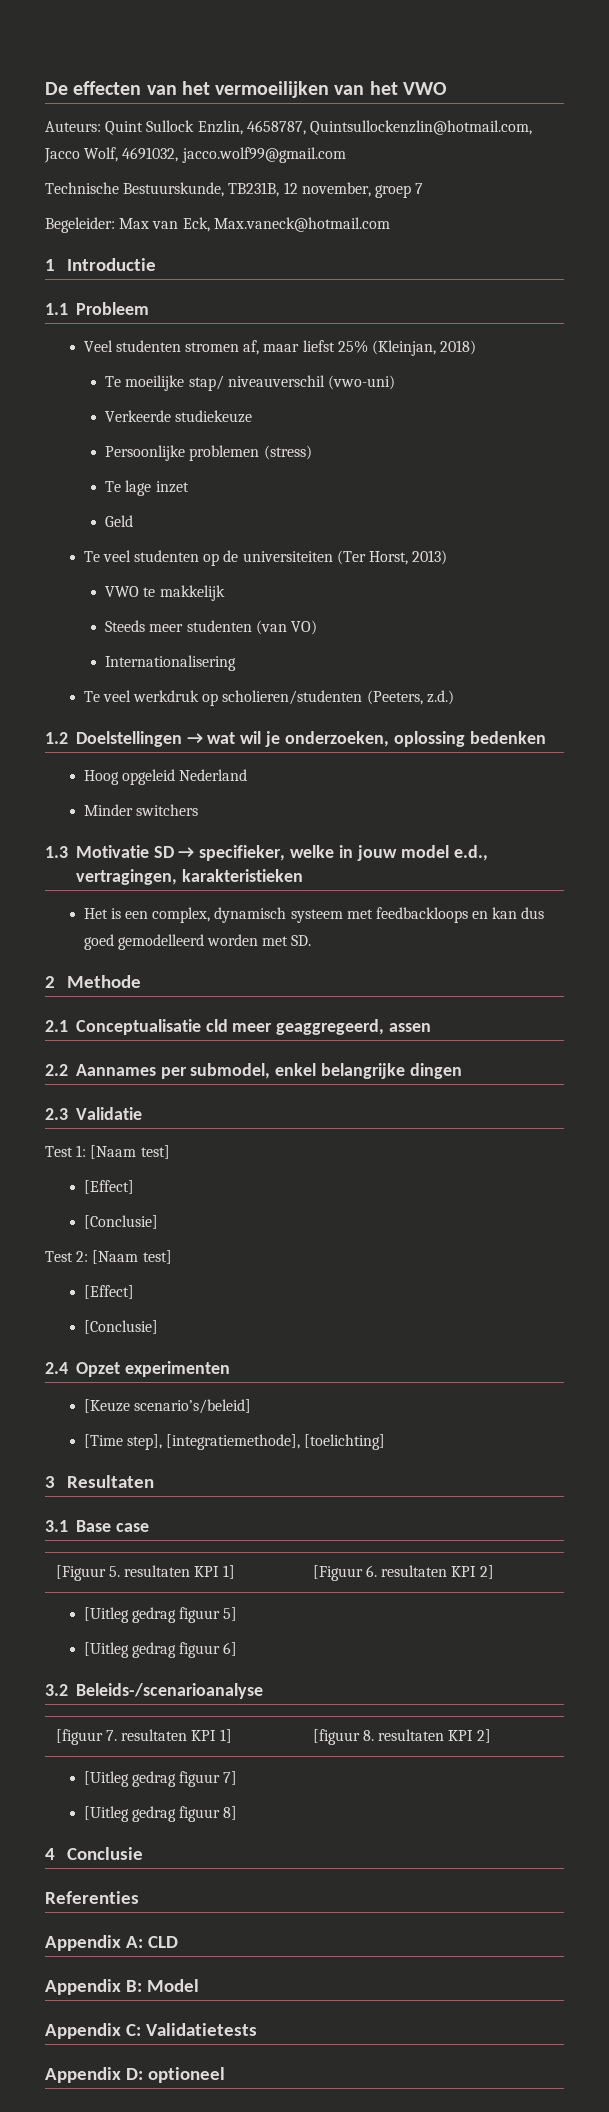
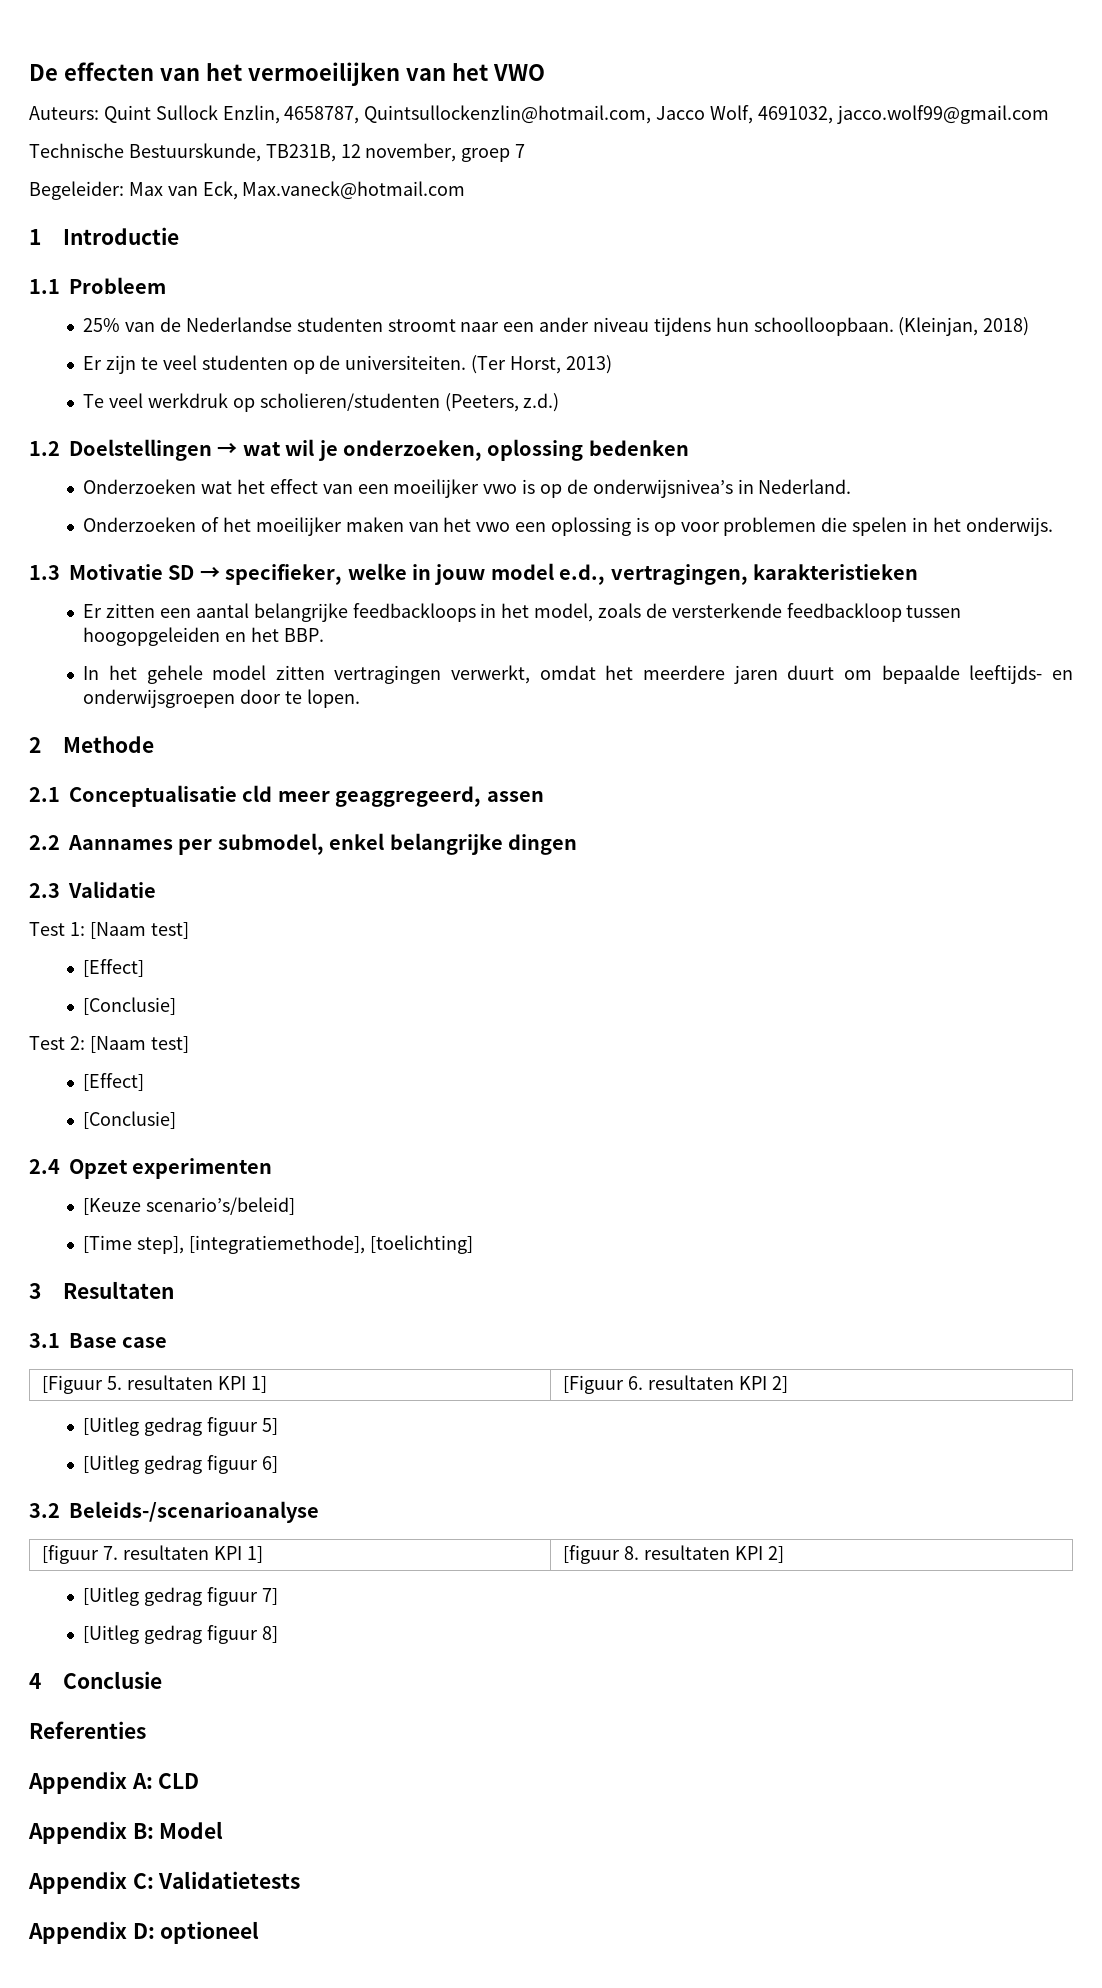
[83,340,477,356] [105,375,395,391] [105,410,253,423] [105,445,312,461] [105,480,189,496] [105,515,134,527] [83,551,100,562] Veel studenten stromen af, maar liefst 25% (Kleinjan, 2018) // Te moeilijke stap/ niveauverschil (vwo-uni) // Verkeerde studiekeuze // Persoonlijke problemen (stress) // Te lage inzet // Geld // Te -> [83,317,1030,336] [83,355,158,374] 25% van de Nederlandse studenten stroomt naar een ander niveau tijdens hun schoolloopbaan. (Kleinjan, 2018) // Er zijn te
[242,551,333,562] universiteiten -> [345,355,467,370] universiteiten.
[105,585,225,601] [105,620,317,635] [105,655,237,671] // VWO te makkelijk // Steeds meer studenten (van VO) // Internationalisering -> (612, 364) none
[83,769,247,785] [83,804,198,816] Hoog opgeleid Nederland // Minder switchers -> [83,479,852,498] [83,517,1053,536] Onderzoeken wat het effect van een moeilijker vwo is op de onderwijsnivea’s in Nederland. // Onderzoeken of het moeilijker maken van het vwo een oplossing is op voor problemen die spelen in het onderwijs.
[83,907,545,923] [83,934,312,950] Het is een complex, dynamisch systeem met feedbackloops en kan dus goed gemodelleerd worden met SD. -> [83,603,962,622] [83,627,324,646] [83,665,1073,684] [83,689,360,708] Er zitten een aantal belangrijke feedbackloops in het model, zoals de versterkende feedbackloop tussen hoogopgeleiden en het BBP. // In het gehele model zitten vertragingen verwerkt, omdat het meerdere jaren duurt om bepaalde leeftijds- en onderwijsgroepen door te lopen.

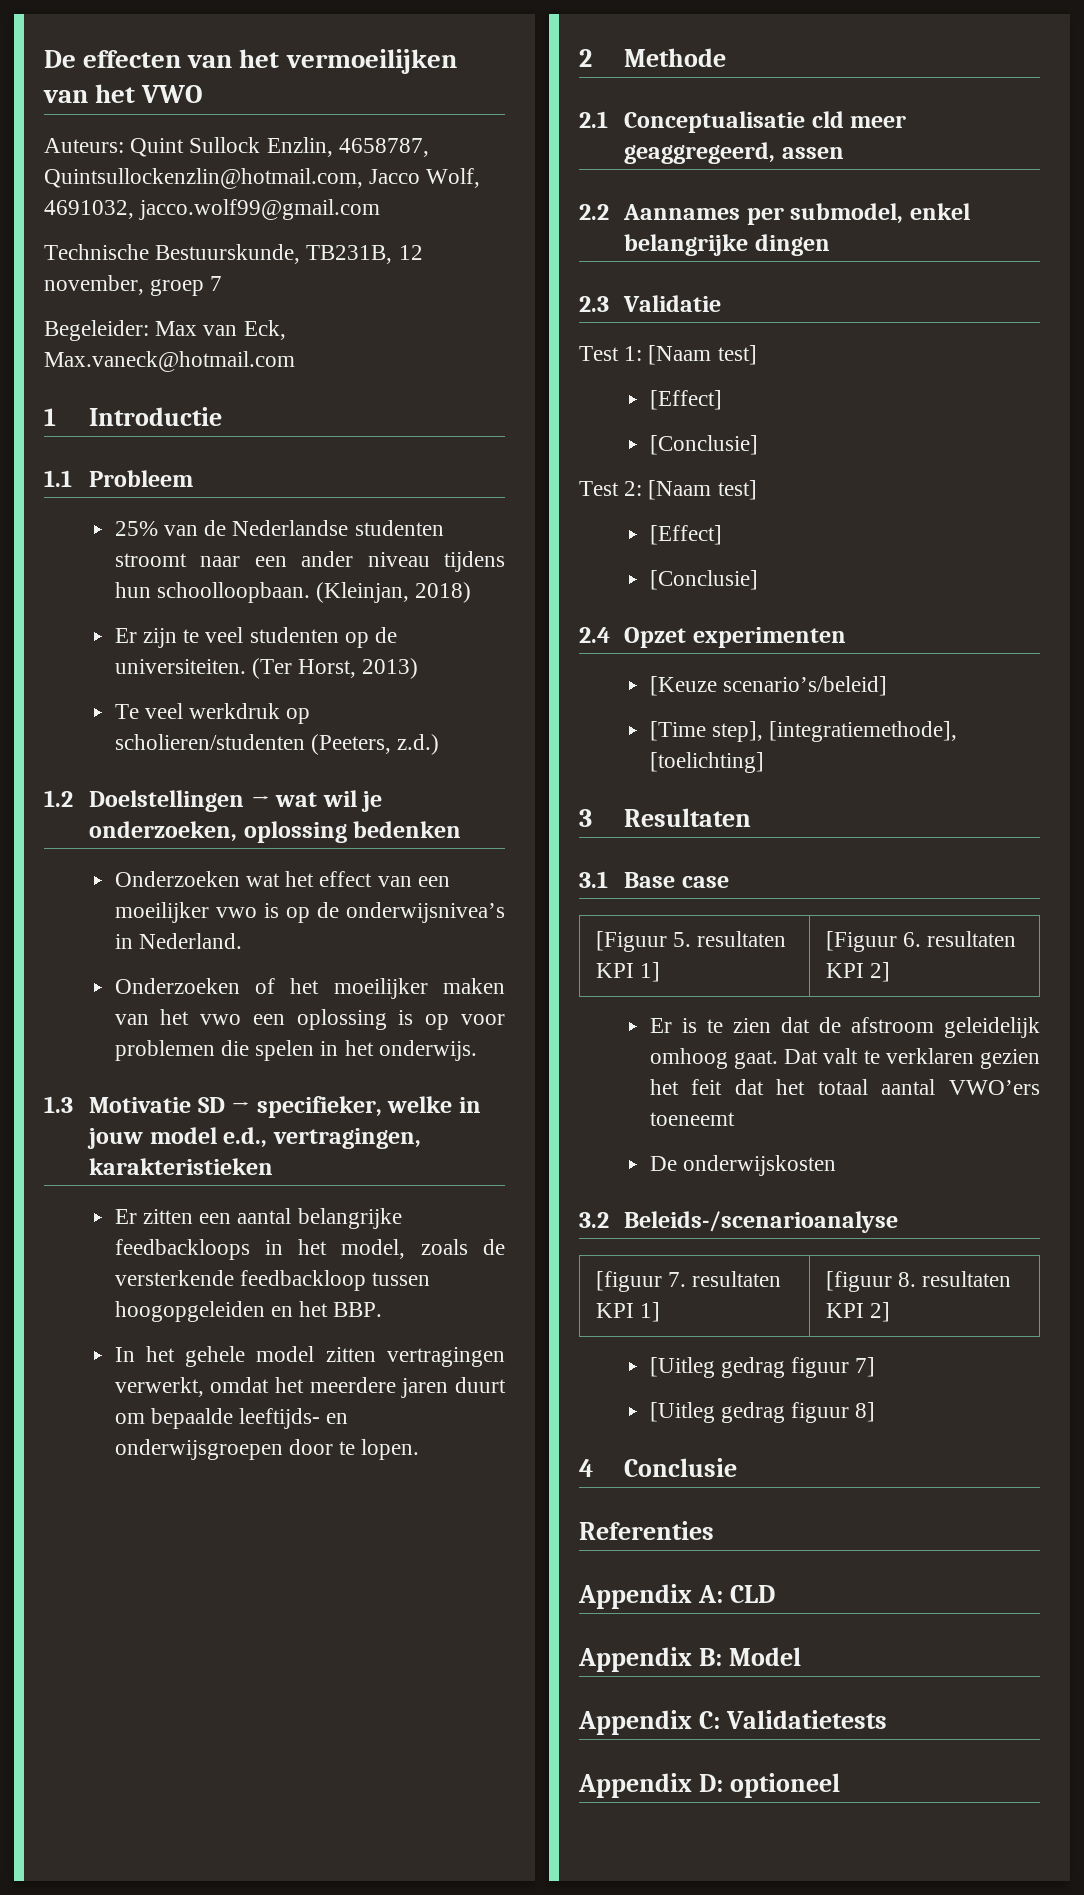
[83,1417,278,1436] [83,1455,278,1474] [Uitleg gedrag figuur 5] // [Uitleg gedrag figuur 6] -> [649,1017,1040,1038] [649,1048,1040,1069] [649,1079,1040,1095] [649,1112,735,1126] [649,1155,836,1176] Er is te zien dat de afstroom geleidelijk omhoog gaat. Dat valt te verklaren gezien het feit dat het totaal aantal VWO’ers toeneemt // De onderwijskosten

